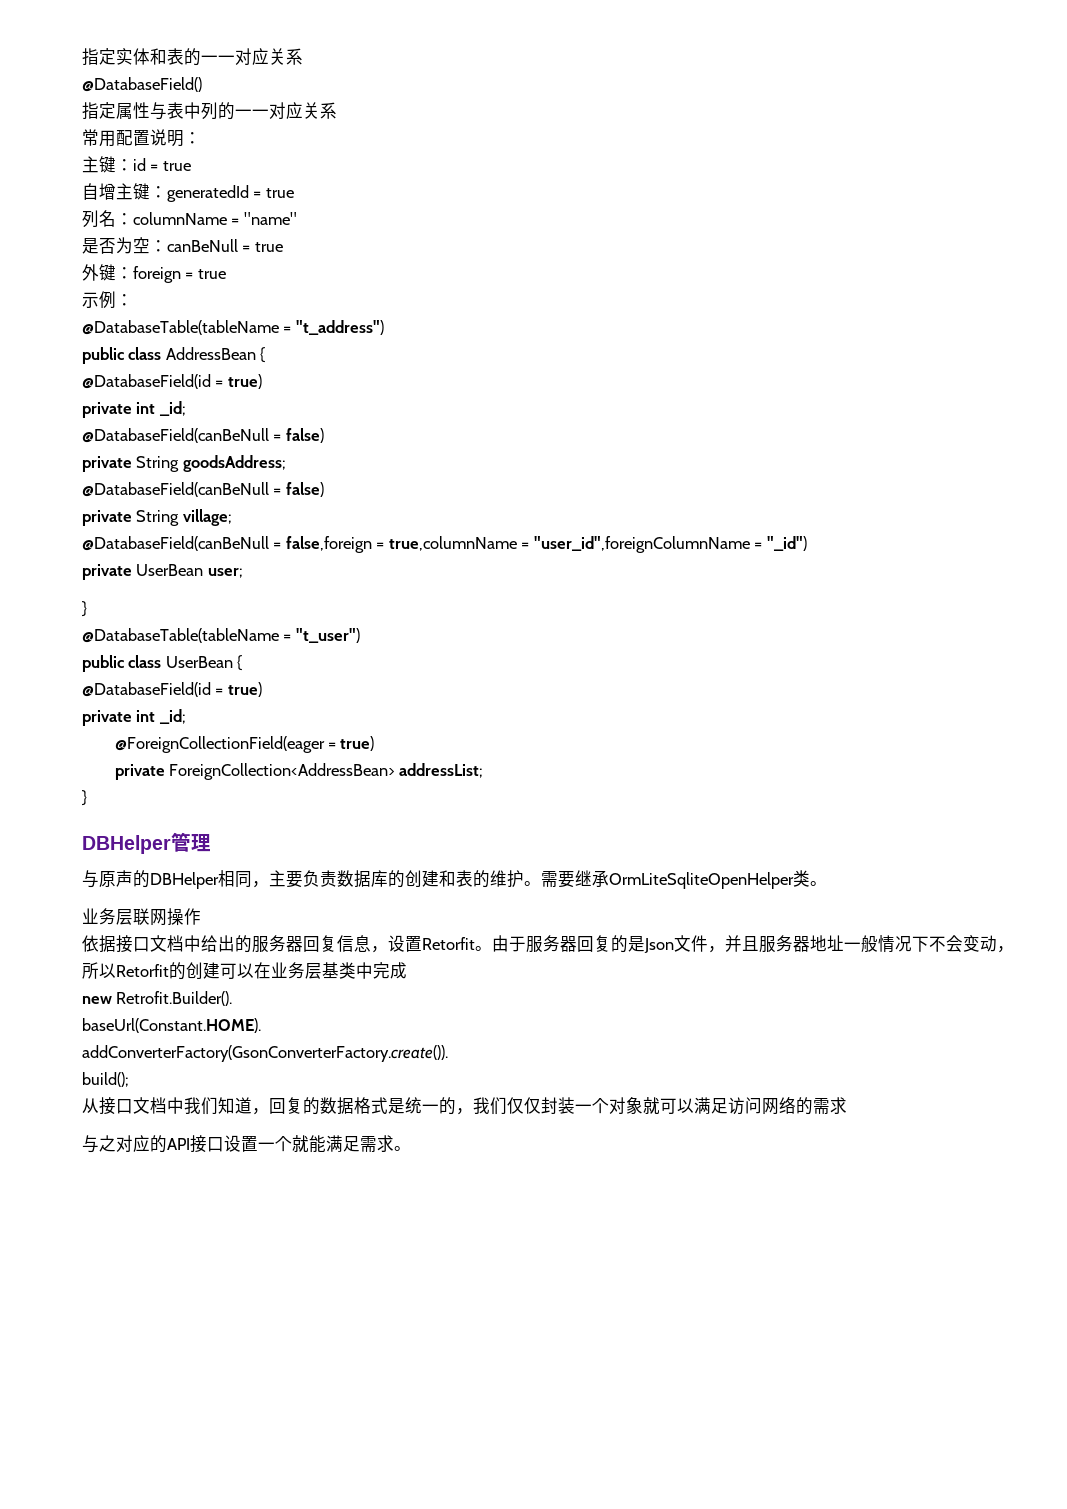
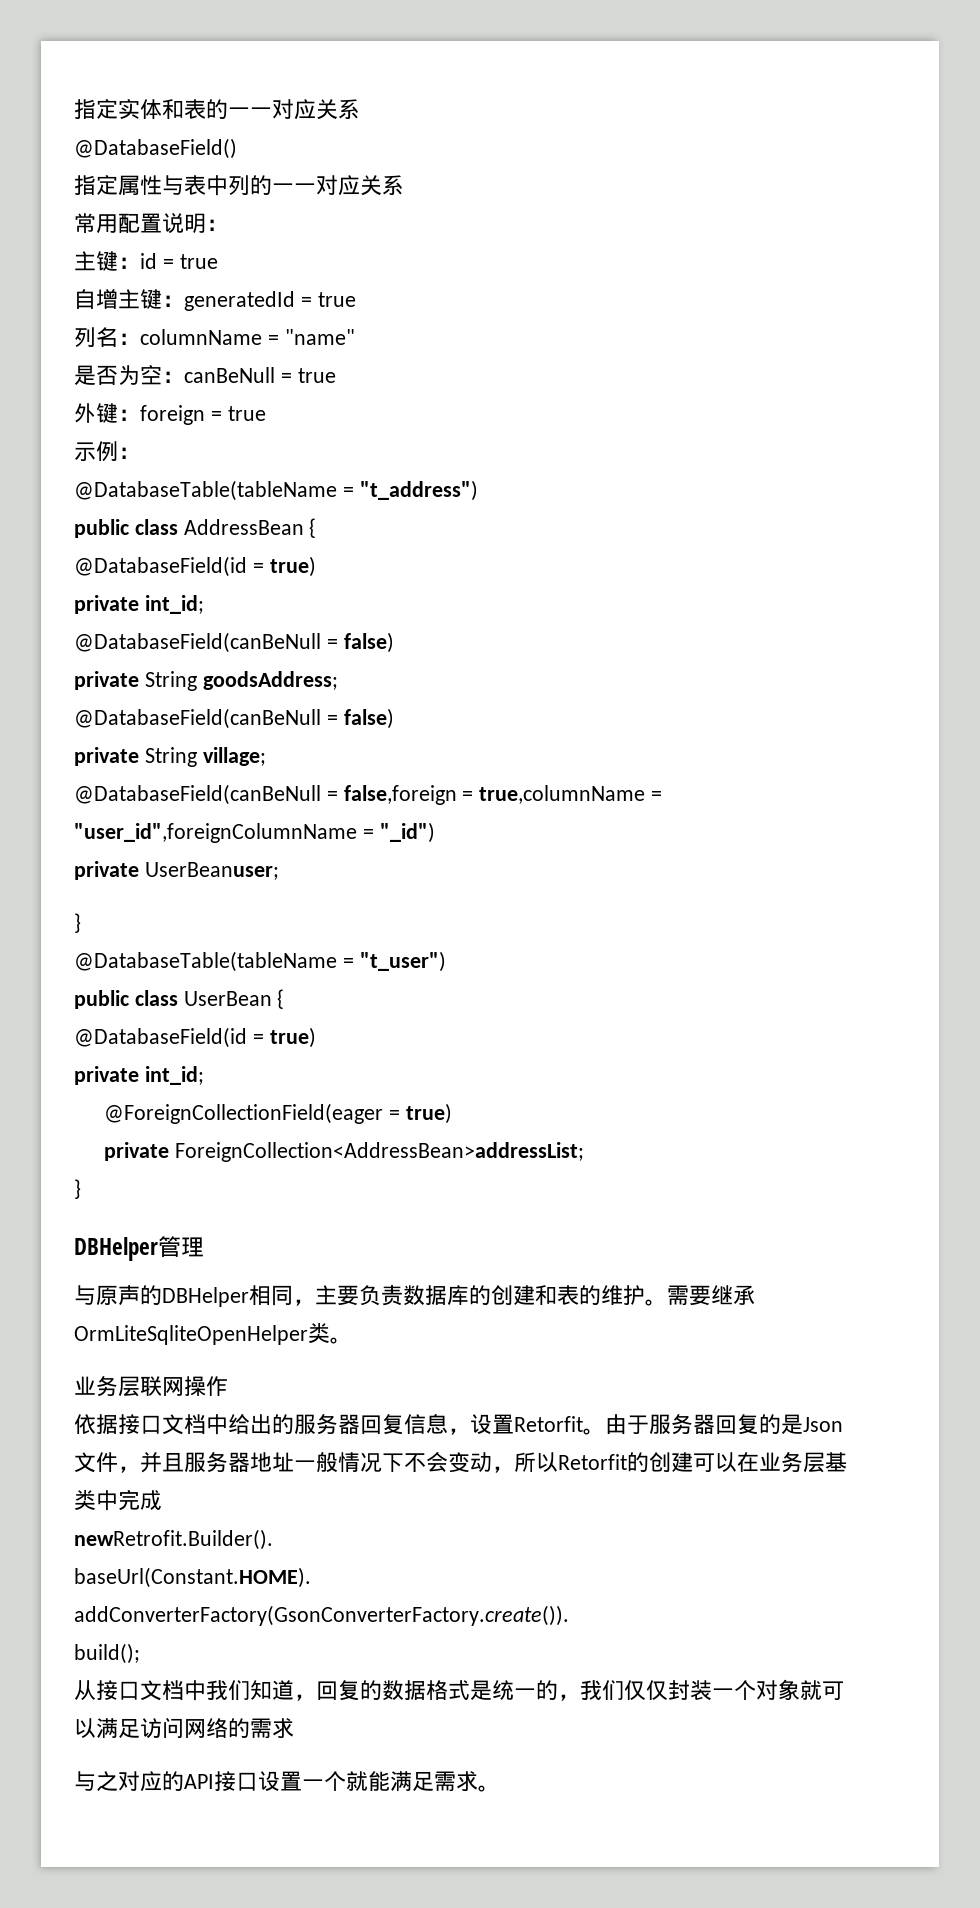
[136,401,186,416] int _id; -> [144,595,204,614] int_id;
[136,564,243,578] UserBean user; -> [144,862,279,880] UserBeanuser;
[136,709,186,724] int _id; -> [144,1066,204,1085] int_id;
[168,763,484,780] ForeignCollection<AddressBean> addressList; -> [174,1142,584,1162] ForeignCollection<AddressBean>addressList;
[82,991,233,1006] new Retrofit.Builder(). -> [74,1529,273,1550] newRetrofit.Builder().

